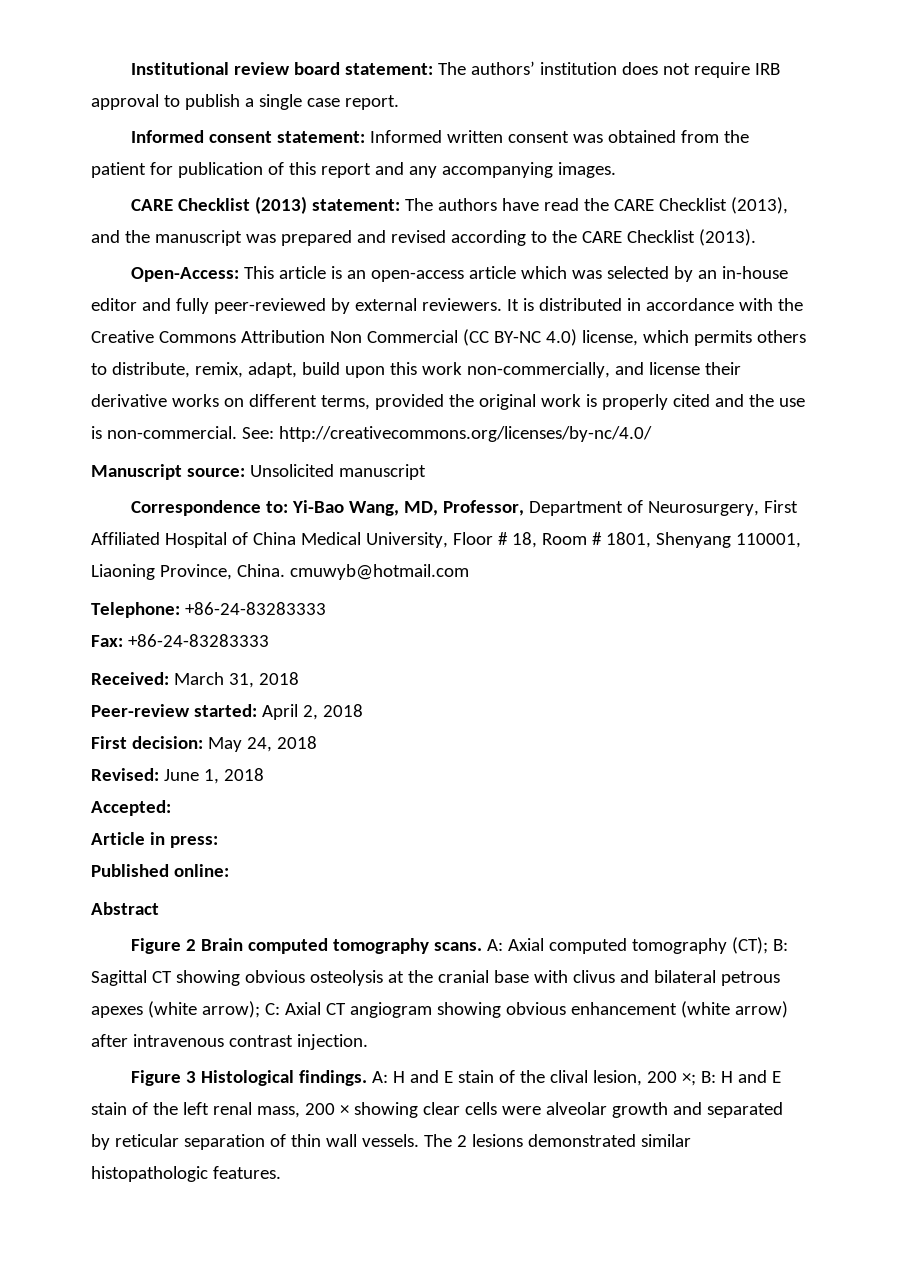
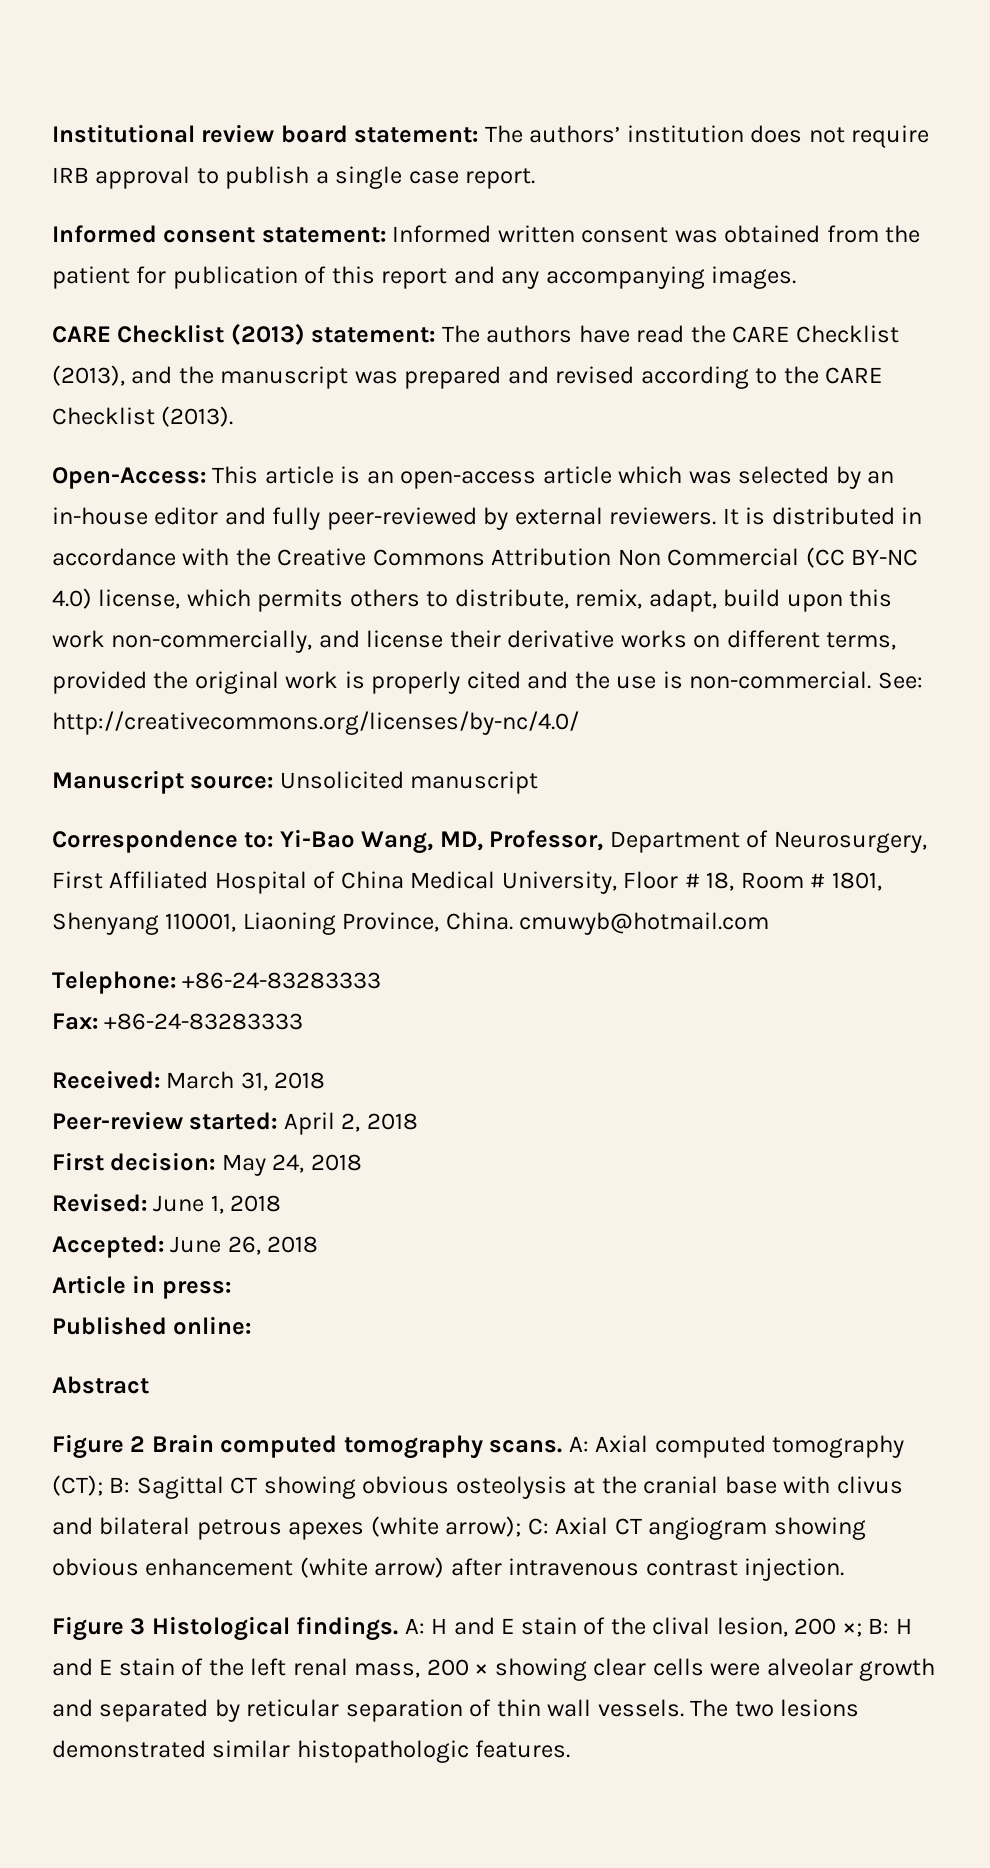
(171, 808) none -> [170,1236,319,1255] June 26, 2018
[456,1135,467,1147] 2 -> [734,1701,774,1717] two

